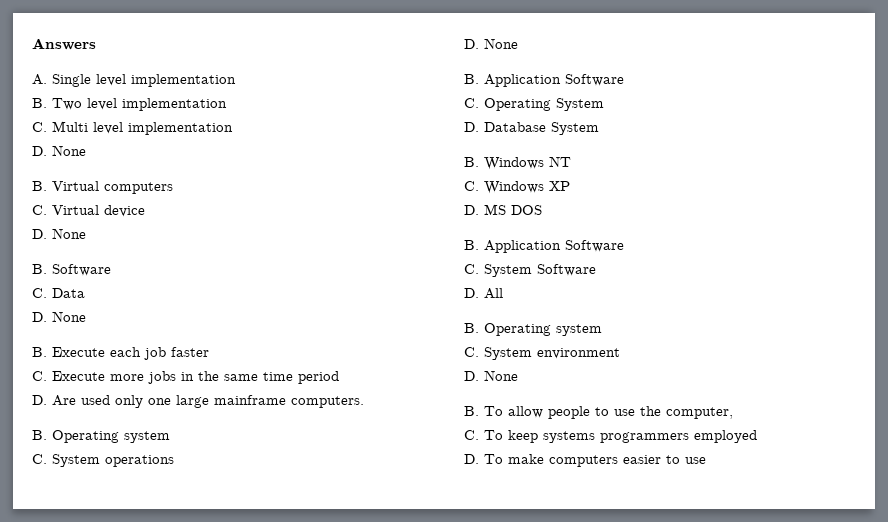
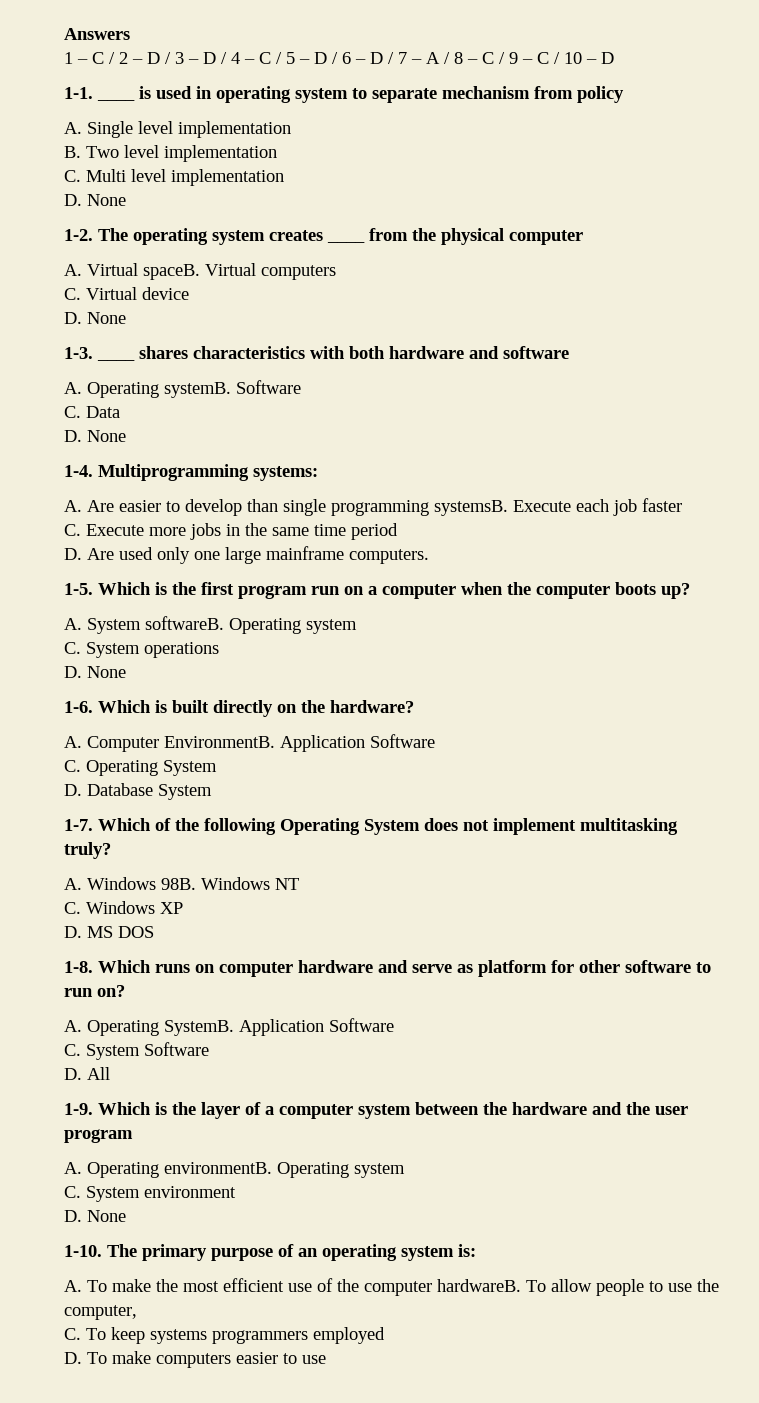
(96, 44) none -> [64,52,614,64] [64,87,93,99] [97,99,135,101] [139,86,624,103] // 1 – C / 2 – D / 3 – D / 4 – C / 5 – D / 6 – D / 7 – A / 8 – C / 9 – C / 10 – D // 1-1. ____ is used in operating system to separate mechanism from policy
[32,181,47,191] B. -> [64,228,323,245] [327,241,365,243] [369,228,583,245] [64,263,200,280] 1-2. The operating system creates ____ from the physical computer // A. Virtual spaceB.
[32,264,47,274] B. -> [64,347,93,359] [97,359,135,361] [139,346,569,359] [64,382,231,398] 1-3. ____ shares characteristics with both hardware and software // A. Operating systemB.
[32,347,47,357] B. -> [64,464,318,481] [64,499,508,516] 1-4. Multiprogramming systems: // A. Are easier to develop than single programming systemsB.
[32,430,47,440] B. -> [64,582,690,599] [64,616,224,634] 1-5. Which is the first program run on a computer when the computer boots up? // A. System softwareB.
[464,74,479,84] B. -> [64,700,414,717] [64,736,275,752] 1-6. Which is built directly on the hardware? // A. Computer EnvironmentB.
[464,157,479,167] B. -> [64,818,678,835] [64,842,111,859] [64,877,196,890] 1-7. Which of the following Operating System does not implement multitasking truly? // A. Windows 98B.
[464,240,479,250] B. -> [64,960,711,977] [64,985,125,997] [64,1020,234,1036] 1-8. Which runs on computer hardware and serve as platform for other software to run on? // A. Operating SystemB.
[464,323,479,333] B. -> [64,1102,688,1119] [64,1129,133,1143] [64,1162,272,1178] 1-9. Which is the layer of a computer system between the hardware and the user program // A. Operating environmentB.
[464,406,479,416] B. -> [64,1244,476,1261] [64,1278,521,1296] 1-10. The primary purpose of an operating system is: // A. To make the most efficient use of the computer hardwareB.

